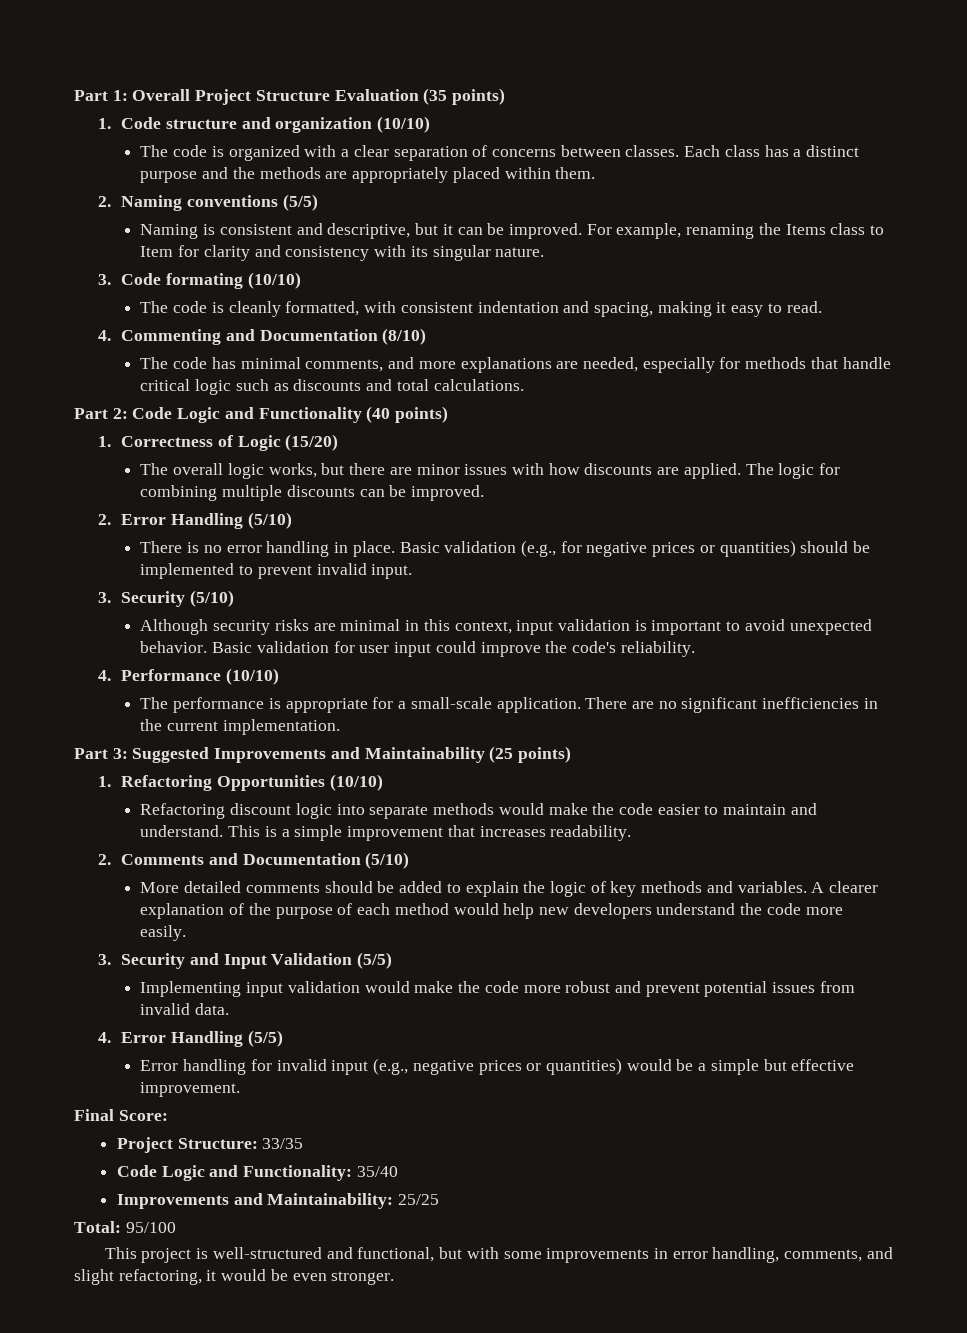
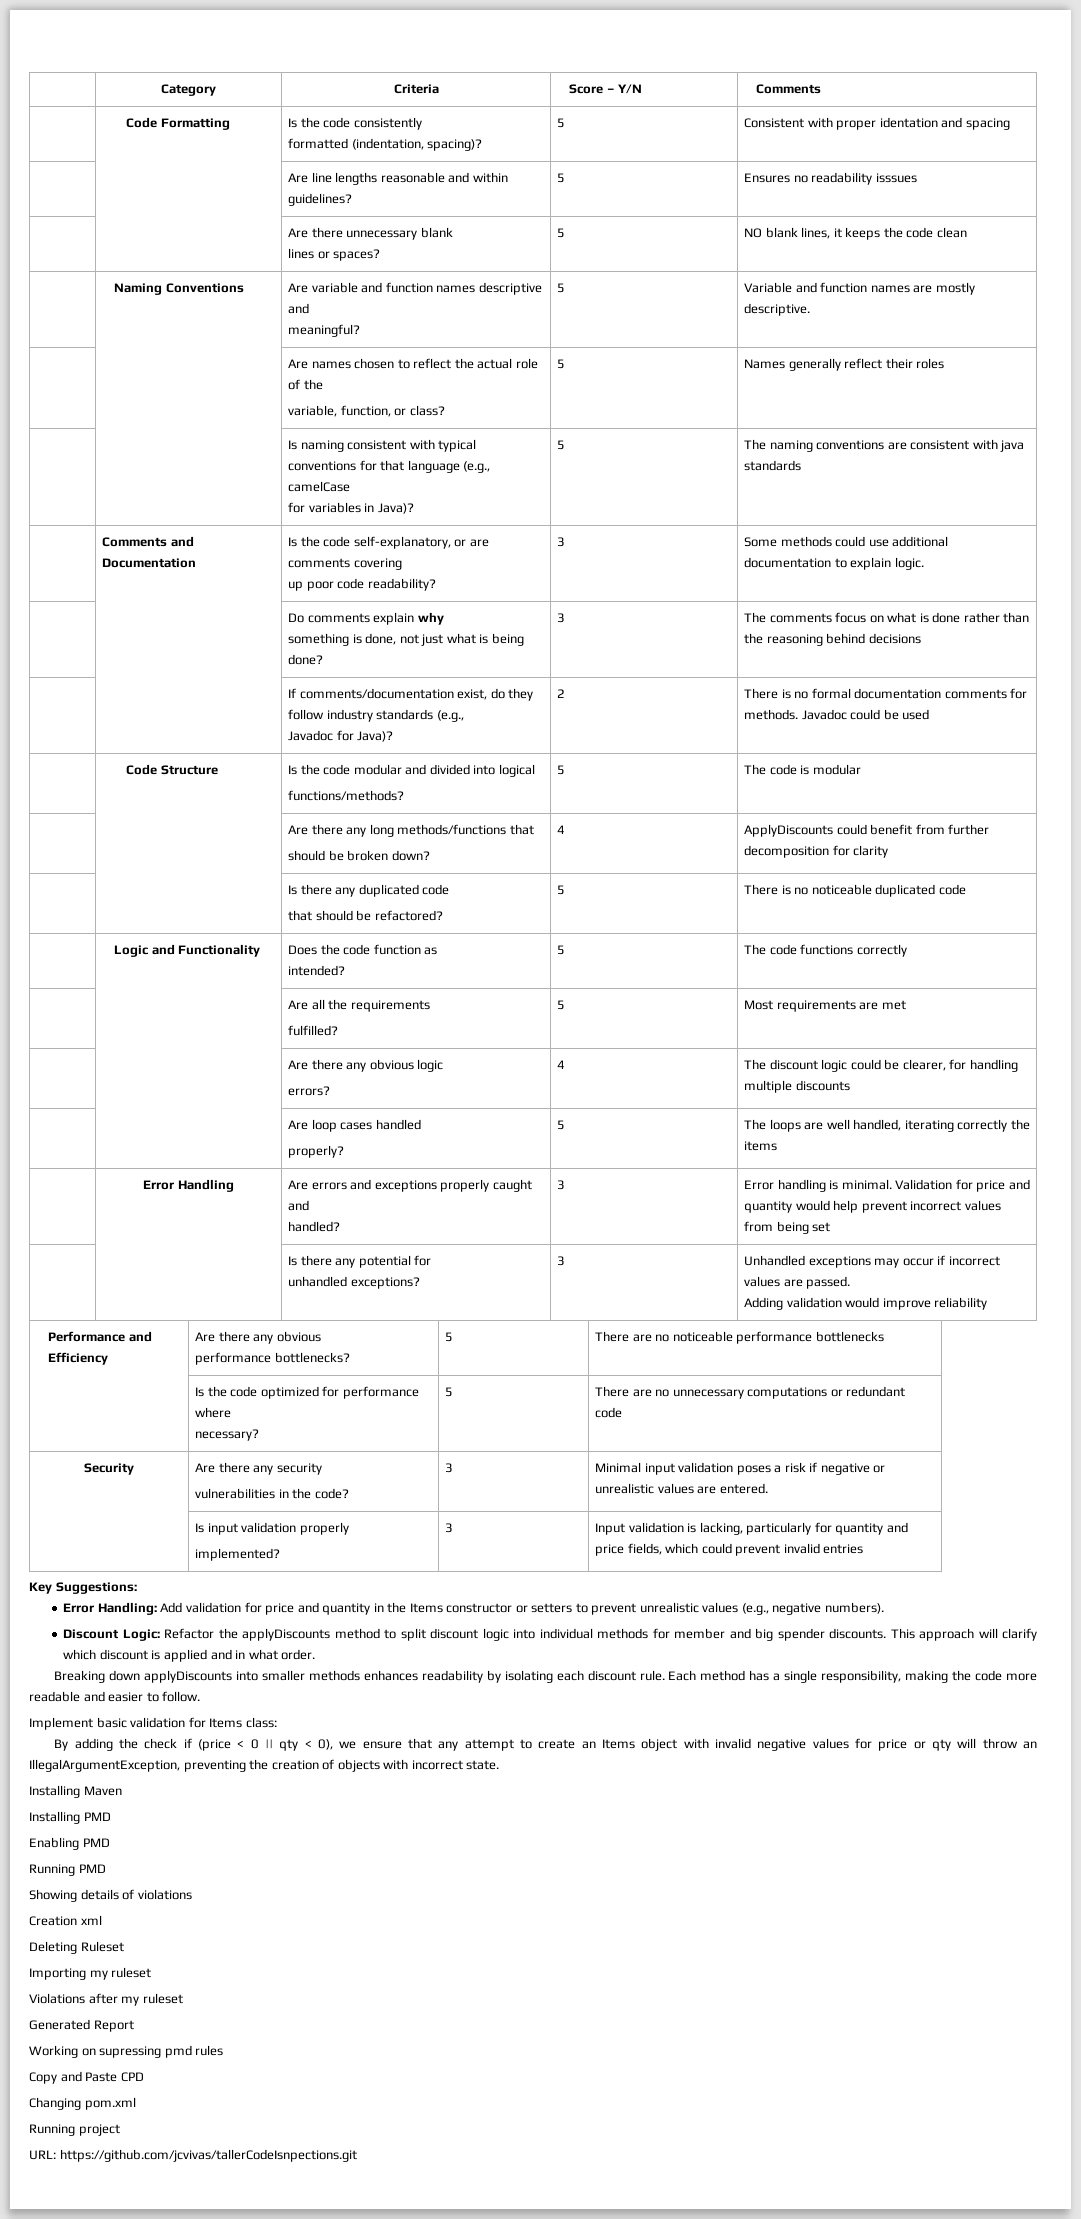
[74,88,506,105] [97,116,431,133] [140,145,860,161] [140,167,596,183] [97,194,318,211] [140,223,885,239] [140,245,545,261] [97,272,301,289] [140,301,822,317] [97,328,427,345] [140,357,891,373] [140,379,524,395] [74,406,449,423] [97,434,339,451] [140,463,841,479] [140,485,485,501] [97,512,292,529] [140,540,871,557] [140,563,413,579] [97,590,234,607] [140,619,872,635] [140,641,695,657] [97,668,279,685] [140,697,878,713] [140,719,340,735] [74,746,572,763] [97,774,383,791] [140,803,817,819] [140,825,632,841] [97,852,410,869] [140,881,879,897] [140,903,843,919] [140,925,187,941] [97,952,393,969] [140,981,855,997] [140,1003,230,1015] [97,1030,283,1047] [140,1058,855,1075] [140,1082,241,1097] [74,1109,168,1121] [116,1137,304,1153] [116,1165,398,1181] [116,1193,440,1209] [74,1221,176,1233] [104,1247,893,1263] [74,1269,395,1285] Part 1: Overall Project Structure Evaluation (35 points) // 1. Code structure and organization (10/10) // The code is organized with a clear separation of concerns between classes. Each class has a distinct purpose and the methods are appropriately placed within them. // 2. Naming conventions (5/5) // Naming is consistent and descriptive, but it can be improved. For example, renaming the Items class to Item for clarity and consistency with its singular nature. // 3. Code formating (10/10) // The code is cleanly formatted, with consistent indentation and spacing, making it easy to read. // 4. Commenting and Documentation (8/10) // The code has minimal comments, and more explanations are needed, especially for methods that handle critical logic such as discounts and total calculations. // Part 2: Code Logic and Functionality (40 points) // 1. Correctness of Logic (15/20) // The overall logic works, but there are minor issues with how discounts are applied. The logic for combining multiple discounts can be improved. // 2. Error Handling (5/10) // There is no error handling in place. Basic validation (e.g., for negative prices or quantities) should be implemented to prevent invalid input. // 3. Security (5/10) // Although security risks are minimal in this context, input validation is important to avoid unexpected behavior. Basic validation for user input could improve the code's reliability. // 4. Performance (10/10) // The performance is appropriate for a small-scale application. There are no significant inefficiencies in the current implementation. // Part 3: Suggested Improvements and Maintainability (25 points) // 1. Refactoring Opportunities (10/10) // Refactoring discount logic into separate methods would make the code easier to maintain and understand. This is a simple improvement that increases readability. // 2. Comments and Documentation (5/10) // More detailed comments should be added to explain the logic of key methods and variables. A clearer explanation of the purpose of each method would help new developers understand the code more easily. // 3. Security and Input Validation (5/5) // Implementing input validation would make the code more robust and prevent potential issues from invalid data. // 4. Error Handling (5/5) // Error handling for invalid input (e.g., negative prices or quantities) would be a simple but effective improvement. // Final Score: // Project Structure: 33/35 // Code Logic and Functionality: 35/40 // Improvements and Maintainability: 25/25 // Total: 95/100 // This project is well-structured and functional, but with some improvements in error handling, comments, and slight refactoring, it would be even stronger. -> [161,84,216,96] [393,84,439,94] [569,84,643,94] [756,84,822,94] [126,117,230,130] [288,117,422,130] [288,138,483,151] [557,118,566,128] [744,117,1010,130] [288,172,508,185] [288,193,353,206] [557,173,566,183] [744,172,917,185] [288,227,453,240] [288,248,381,261] [557,228,566,238] [744,227,967,240] [114,283,244,295] [288,282,542,295] [288,303,310,314] [288,324,361,337] [557,283,566,293] [744,282,975,295] [744,303,811,316] [288,358,538,369] [288,379,323,390] [288,405,445,417] [557,359,566,369] [744,358,945,371] [288,439,477,452] [288,460,491,473] [288,481,351,492] [288,502,414,514] [557,440,566,450] [744,439,1025,452] [744,460,802,471] [102,536,194,547] [102,558,197,568] [288,536,489,549] [288,558,402,570] [288,578,436,591] [557,537,566,547] [744,536,949,547] [744,557,924,570] [288,612,444,625] [288,633,524,646] [288,654,324,665] [557,613,566,623] [744,612,1030,623] [744,633,921,646] [288,688,534,701] [288,709,464,722] [288,730,394,742] [557,689,566,698] [744,688,1028,699] [744,709,930,720] [126,764,218,775] [288,764,535,777] [288,790,405,801] [557,765,566,775] [744,764,861,775] [288,824,534,837] [288,850,430,861] [557,825,566,834] [744,824,990,837] [744,845,889,858] [288,884,450,897] [288,910,443,921] [557,885,566,895] [744,884,966,897] [114,944,261,957] [288,944,438,955] [288,965,346,976] [557,945,566,955] [744,944,907,957] [288,999,430,1012] [288,1025,339,1036] [557,1000,566,1010] [744,1000,906,1012] [288,1059,444,1072] [288,1086,331,1096] [557,1060,566,1069] [744,1059,1018,1072] [744,1080,850,1093] [288,1119,421,1132] [288,1145,345,1158] [557,1120,566,1130] [744,1119,1030,1132] [744,1141,778,1151] [143,1179,234,1192] [288,1179,532,1192] [288,1200,310,1211] [288,1221,341,1232] [557,1180,566,1190] [744,1179,1030,1192] [744,1200,1001,1213] [744,1221,831,1234] [288,1255,432,1268] [288,1276,420,1289] [557,1256,566,1266] [744,1255,1000,1268] [744,1276,851,1289] [744,1297,988,1310] [48,1331,152,1342] [48,1352,109,1365] [195,1331,321,1344] [195,1352,350,1365] [445,1332,454,1342] [595,1331,884,1344] [195,1386,419,1399] [195,1407,232,1418] [195,1429,260,1441] [445,1387,454,1397] [595,1386,906,1399] [595,1407,623,1418] [84,1463,134,1475] [195,1462,322,1475] [195,1488,349,1499] [445,1463,454,1473] [595,1462,886,1475] [595,1483,768,1494] [195,1522,349,1535] [195,1548,281,1561] [445,1523,454,1533] [595,1522,908,1535] [595,1543,864,1556] [29,1582,137,1594] [63,1602,884,1615] [63,1628,1037,1641] [63,1649,316,1662] [54,1670,1037,1683] [29,1691,201,1702] [29,1717,277,1730] [54,1738,1037,1751] [29,1759,500,1772] [29,1785,122,1798] [29,1811,111,1824] [29,1837,110,1850] [29,1864,106,1876] [29,1889,192,1902] [29,1915,102,1926] [29,1941,124,1954] [29,1967,152,1980] [29,1993,183,2006] [29,2019,134,2032] [29,2045,224,2058] [29,2071,144,2084] [29,2097,136,2110] [29,2124,120,2136] [29,2149,357,2162] | Category | Criteria | Score – Y/N | Comments // | Code Formatting | Is the code consistently // formatted (indentation, spacing)? | 5 | Consistent with proper identation and spacing // | | Are line lengths reasonable and within guidelines? | 5 | Ensures no readability isssues // | | Are there unnecessary blank // lines or spaces? | 5 | NO blank lines, it keeps the code clean // | Naming Conventions | Are variable and function names descriptive and // meaningful? | 5 | Variable and function names are mostly descriptive. // | | Are names chosen to reflect the actual role of the // variable, function, or class? | 5 | Names generally reflect their roles // | | Is naming consistent with typical conventions for that language (e.g., camelCase // for variables in Java)? | 5 | The naming conventions are consistent with java standards // | Comments and Documentation | Is the code self-explanatory, or are comments covering // up poor code readability? | 3 | Some methods could use additional documentation to explain logic. // | | Do comments explain why // something is done, not just what is being done? | 3 | The comments focus on what is done rather than the reasoning behind decisions // | | If comments/documentation exist, do they follow industry standards (e.g., // Javadoc for Java)? | 2 | There is no formal documentation comments for methods. Javadoc could be used // | Code Structure | Is the code modular and divided into logical // functions/methods? | 5 | The code is modular // | | Are there any long methods/functions that // should be broken down? | 4 | ApplyDiscounts could benefit from further decomposition for clarity // | | Is there any duplicated code // that should be refactored? | 5 | There is no noticeable duplicated code // | Logic and Functionality | Does the code function as // intended? | 5 | The code functions correctly // | | Are all the requirements // fulfilled? | 5 | Most requirements are met // | | Are there any obvious logic // errors? | 4 | The discount logic could be clearer, for handling multiple discounts // | | Are loop cases handled // properly? | 5 | The loops are well handled, iterating correctly the items // | Error Handling | Are errors and exceptions properly caught and // handled? | 3 | Error handling is minimal. Validation for price and quantity would help prevent incorrect values from being set // | | Is there any potential for // unhandled exceptions? | 3 | Unhandled exceptions may occur if incorrect values are passed. // Adding validation would improve reliability // Performance and Efficiency | Are there any obvious // performance bottlenecks? | 5 | There are no noticeable performance bottlenecks // | Is the code optimized for performance where // necessary? | 5 | There are no unnecessary computations or redundant code // Security | Are there any security // vulnerabilities in the code? | 3 | Minimal input validation poses a risk if negative or unrealistic values are entered. // | Is input validation properly // implemented? | 3 | Input validation is lacking, particularly for quantity and price fields, which could prevent invalid entries // Key Suggestions: // Error Handling: Add validation for price and quantity in the Items constructor or setters to prevent unrealistic values (e.g., negative numbers). // Discount Logic: Refactor the applyDiscounts method to split discount logic into individual methods for member and big spender discounts. This approach will clarify which discount is applied and in what order. // Breaking down applyDiscounts into smaller methods enhances readability by isolating each discount rule. Each method has a single responsibility, making the code more readable and easier to follow. // Implement basic validation for Items class: // By adding the check if (price < 0 || qty < 0), we ensure that any attempt to create an Items object with invalid negative values for price or qty will throw an IllegalArgumentException, preventing the creation of objects with incorrect state. // Installing Maven // Installing PMD // Enabling PMD // Running PMD // Showing details of violations // Creation xml // Deleting Ruleset // Importing my ruleset // Violations after my ruleset // Generated Report // Working on supressing pmd rules // Copy and Paste CPD // Changing pom.xml // Running project // URL: https://github.com/jcvivas/tallerCodeIsnpections.git

